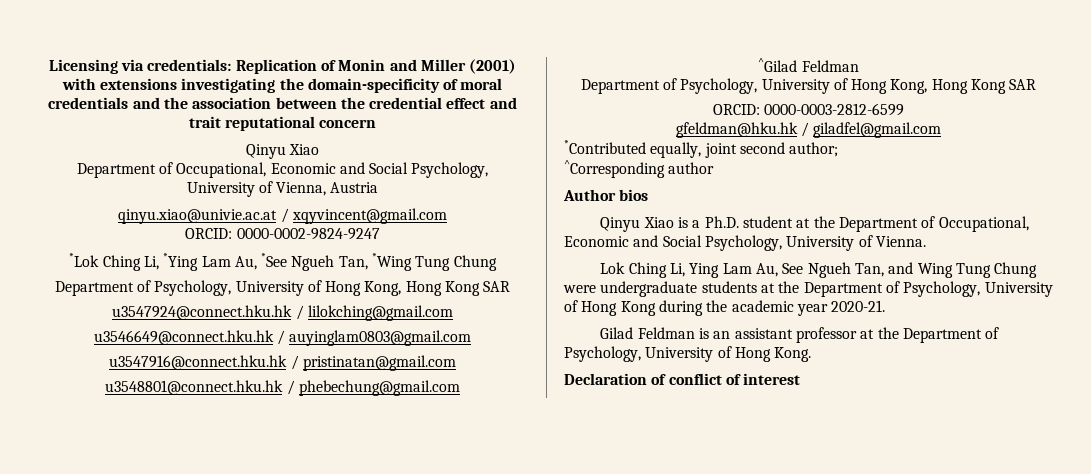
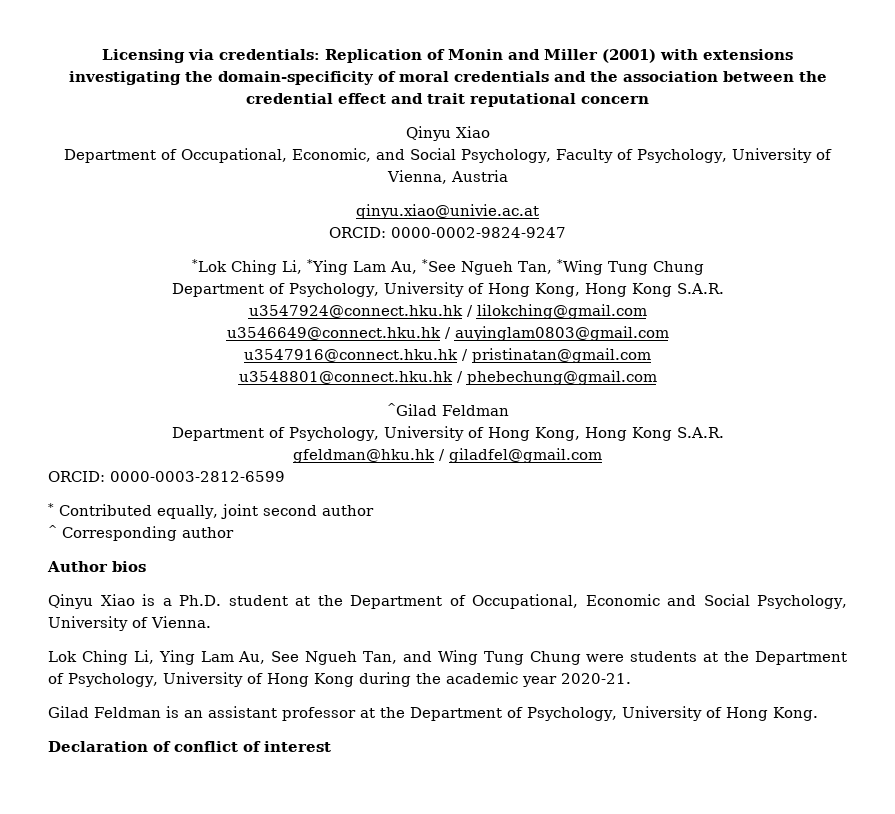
[270,162,489,178] Economic and Social Psychology, // -> [292,148,727,163] Economic, and Social Psychology, Faculty of Psychology,
[280,208,447,224] / xqyvincent@gmail.com -> (539, 211) none
[483,281,511,292] SAR -> [676,283,724,294] S.A.R.
[1009,79,1037,90] [712,103,905,116] SAR // ORCID: 0000-0003-2812-6599 -> [676,427,724,438] S.A.R.
[564,140,839,158] [564,160,665,178] *Contributed equally, joint second author; // ^Corresponding -> [48,471,285,482] [48,503,374,519] [48,525,177,541] ORCID: 0000-0003-2812-6599 // * Contributed equally, joint second author // ^ Corresponding
[600,281,698,297] undergraduate -> (625, 658) none

